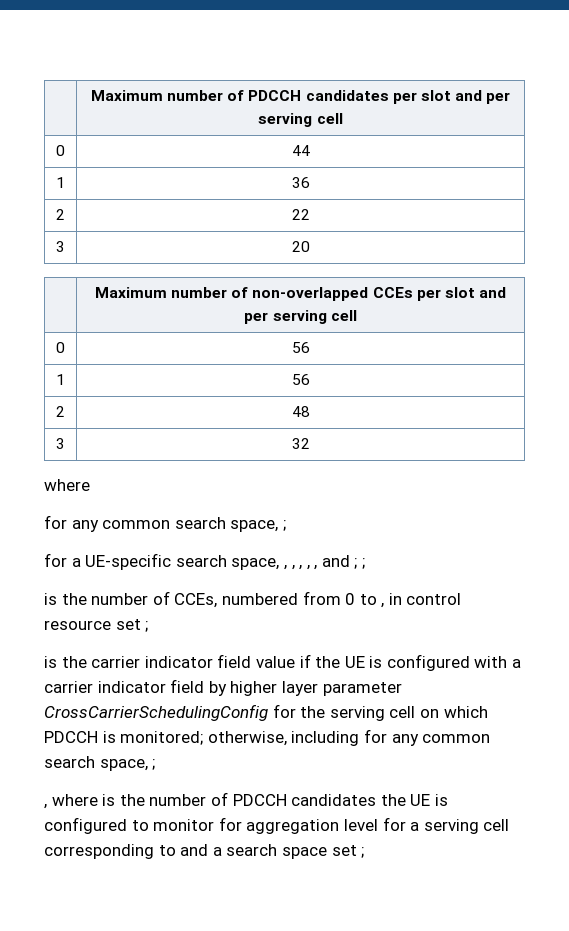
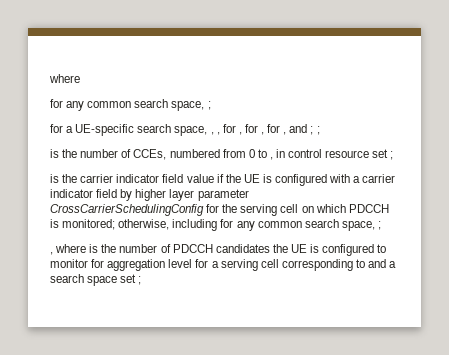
[90,90,511,104] [258,113,343,127] [56,145,65,156] [291,145,310,156] [56,177,65,188] [291,177,310,188] [56,209,65,220] [291,209,310,220] [56,241,65,252] [291,241,310,252] [94,287,507,301] [244,310,357,324] [56,342,65,353] [291,342,310,353] [56,374,65,385] [291,374,310,385] [56,406,65,417] [291,406,310,417] [56,438,65,449] [291,438,310,449] | Maximum number of PDCCH candidates per slot and per serving cell // 0 | 44 // 1 | 36 // 2 | 22 // 3 | 20 // | Maximum number of non-overlapped CCEs per slot and per serving cell // 0 | 56 // 1 | 56 // 2 | 48 // 3 | 32 // -> (49, 78) none
[299,565,310,570] , , -> [222,124,281,135] for , for , for

